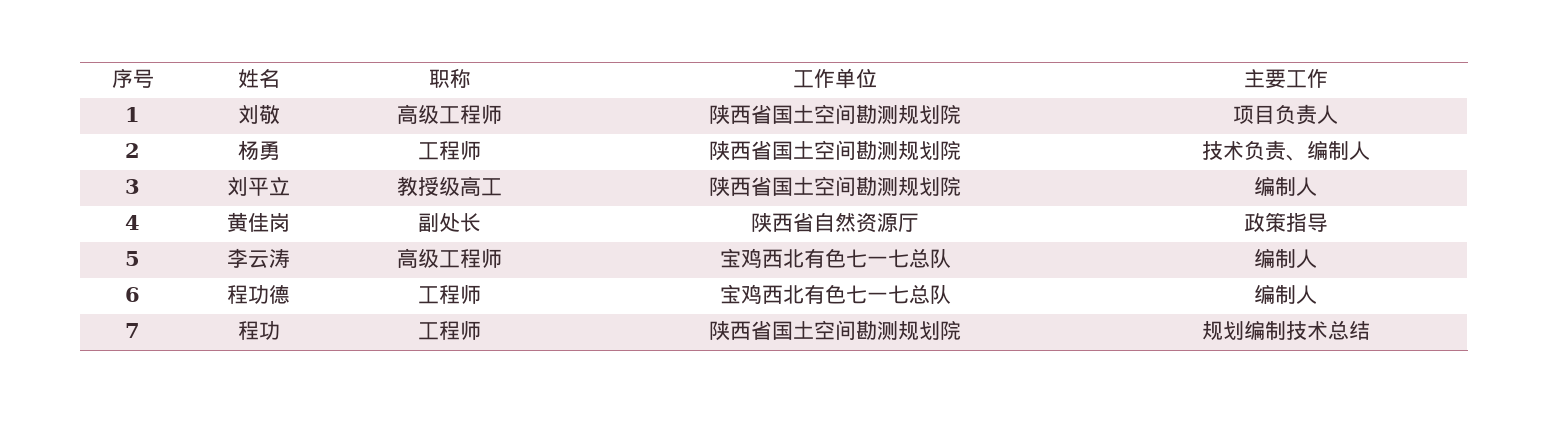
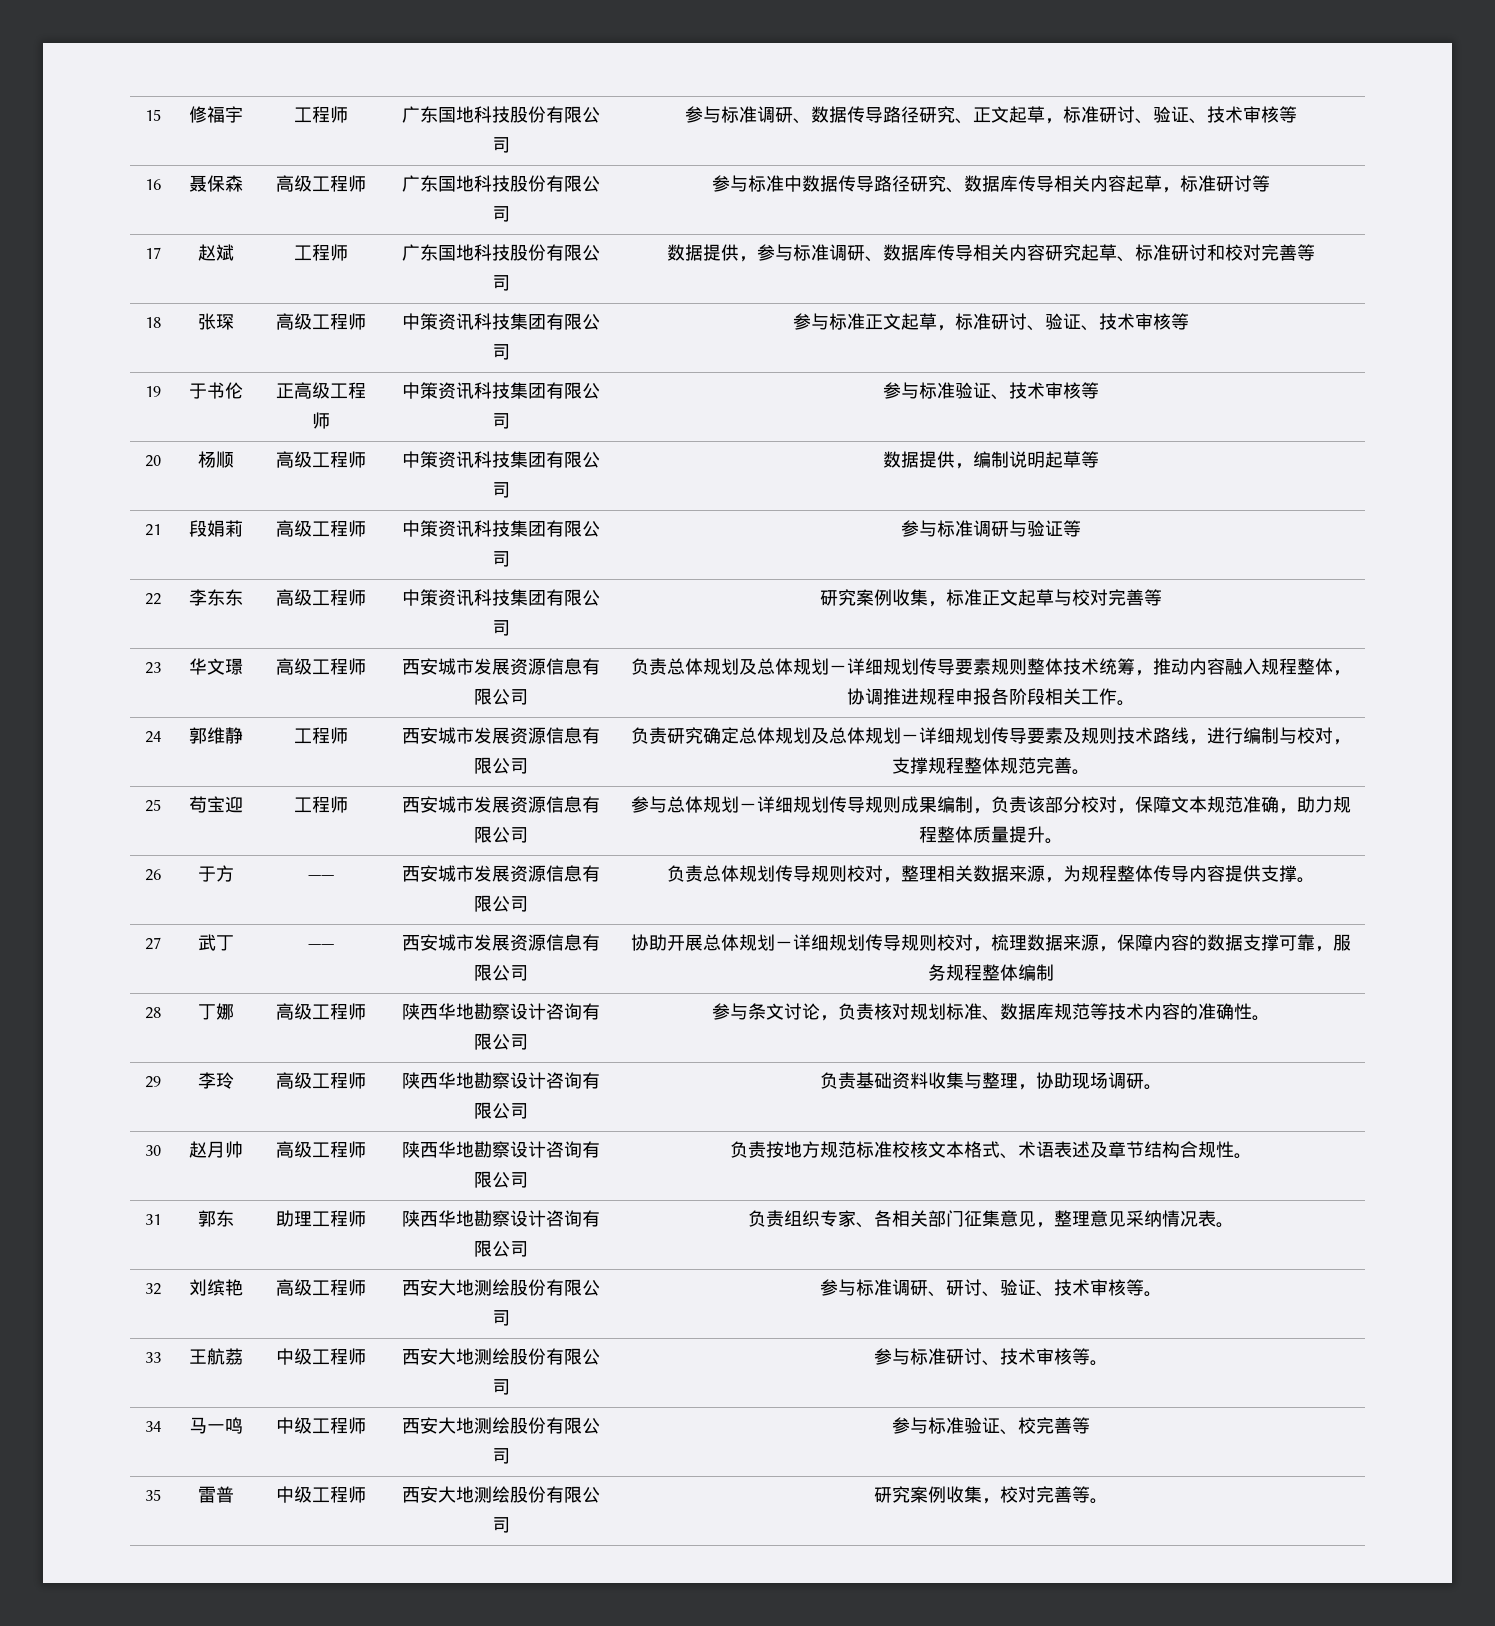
[111,68,154,88] [237,69,280,88] [428,68,471,88] [792,68,877,89] [1243,69,1328,88] [125,107,140,122] [237,105,280,124] [397,104,502,124] [708,104,961,125] [1233,104,1338,125] [125,143,140,158] [237,141,280,160] [418,141,481,160] [708,140,961,161] [1201,140,1370,161] [125,179,140,194] [226,176,290,196] [397,176,502,196] [708,176,961,197] [1254,176,1317,196] [125,215,140,230] [226,212,290,232] [418,212,481,232] [750,212,919,233] [1243,212,1328,232] [125,251,140,266] [226,248,290,268] [397,248,502,268] [719,248,951,269] [1254,248,1317,268] [125,287,140,302] [226,285,290,304] [418,285,481,304] [719,284,951,305] [1254,284,1317,304] [125,323,140,338] [237,321,280,340] [418,321,481,340] [708,320,961,341] [1201,320,1370,340] 序号 | 姓名 | 职称 | 工作单位 | 主要工作 // 1 | 刘敬 | 高级工程师 | 陕西省国土空间勘测规划院 | 项目负责人 // 2 | 杨勇 | 工程师 | 陕西省国土空间勘测规划院 | 技术负责、编制人 // 3 | 刘平立 | 教授级高工 | 陕西省国土空间勘测规划院 | 编制人 // 4 | 黄佳岗 | 副处长 | 陕西省自然资源厅 | 政策指导 // 5 | 李云涛 | 高级工程师 | 宝鸡西北有色七一七总队 | 编制人 // 6 | 程功德 | 工程师 | 宝鸡西北有色七一七总队 | 编制人 // 7 | 程功 | 工程师 | 陕西省国土空间勘测规划院 | 规划编制技术总结 -> [144,109,161,121] [189,106,243,123] [293,106,348,123] [401,106,600,123] [491,137,510,153] [685,106,1297,124] [144,179,161,190] [189,175,243,192] [275,175,366,192] [401,175,600,192] [491,206,510,222] [712,175,1270,193] [144,247,161,259] [198,244,234,261] [293,244,348,261] [401,244,600,261] [491,275,510,291] [667,244,1315,262] [144,317,161,328] [198,313,234,330] [275,313,366,330] [401,313,600,330] [491,344,510,360] [793,313,1189,331] [144,386,161,397] [189,382,243,399] [275,382,366,399] [311,412,330,429] [401,382,600,399] [491,413,510,429] [883,382,1099,400] [144,455,161,467] [198,451,234,468] [275,451,366,468] [401,451,600,468] [491,482,510,498] [883,451,1099,469] [144,524,161,536] [189,520,243,537] [275,520,366,537] [401,520,600,537] [491,551,510,567] [901,520,1081,537] [144,593,161,605] [189,589,243,606] [275,589,366,606] [401,589,600,606] [491,620,510,636] [820,589,1162,607] [144,662,161,674] [189,658,243,675] [275,658,366,675] [401,658,600,675] [473,688,528,705] [631,658,1351,676] [847,688,1135,706] [144,731,161,743] [189,727,243,744] [293,727,348,744] [401,727,600,744] [473,757,528,774] [631,727,1351,745] [892,757,1090,775] [144,799,161,812] [189,796,243,813] [293,796,348,813] [401,796,600,813] [473,826,528,843] [631,796,1351,814] [919,826,1063,844] [144,869,161,881] [198,865,234,882] [307,875,334,880] [401,865,600,882] [473,895,528,912] [667,865,1315,883] [144,937,161,950] [198,934,234,951] [307,944,334,949] [401,934,600,951] [473,964,528,981] [631,934,1351,952] [928,964,1054,981] [144,1007,161,1019] [198,1003,234,1020] [275,1003,366,1020] [401,1003,600,1020] [473,1033,528,1050] [712,1003,1270,1021] [144,1076,161,1088] [198,1072,234,1089] [275,1072,366,1089] [401,1072,600,1089] [473,1102,528,1119] [820,1072,1162,1090] [144,1145,161,1156] [189,1141,243,1158] [275,1141,366,1158] [401,1141,600,1158] [473,1171,528,1188] [730,1141,1252,1159] [144,1214,161,1225] [198,1210,234,1227] [275,1210,366,1227] [401,1210,600,1227] [473,1240,528,1257] [748,1210,1234,1228] [144,1283,161,1295] [189,1279,243,1296] [275,1279,366,1296] [401,1279,600,1296] [491,1310,510,1326] [820,1279,1162,1297] [144,1352,161,1363] [189,1348,243,1365] [275,1348,366,1365] [401,1348,600,1365] [491,1379,510,1395] [874,1348,1108,1366] [144,1421,161,1432] [189,1417,243,1434] [275,1417,366,1434] [401,1417,600,1434] [491,1448,510,1464] [892,1417,1090,1435] [144,1489,161,1501] [198,1486,234,1503] [275,1486,366,1503] [401,1486,600,1503] [491,1517,510,1533] [874,1486,1108,1504] 15 | 修福宇 | 工程师 | 广东国地科技股份有限公司 | 参与标准调研、数据传导路径研究、正文起草，标准研讨、验证、技术审核等 // 16 | 聂保森 | 高级工程师 | 广东国地科技股份有限公司 | 参与标准中数据传导路径研究、数据库传导相关内容起草，标准研讨等 // 17 | 赵斌 | 工程师 | 广东国地科技股份有限公司 | 数据提供，参与标准调研、数据库传导相关内容研究起草、标准研讨和校对完善等 // 18 | 张琛 | 高级工程师 | 中策资讯科技集团有限公司 | 参与标准正文起草，标准研讨、验证、技术审核等 // 19 | 于书伦 | 正高级工程师 | 中策资讯科技集团有限公司 | 参与标准验证、技术审核等 // 20 | 杨顺 | 高级工程师 | 中策资讯科技集团有限公司 | 数据提供，编制说明起草等 // 21 | 段娟莉 | 高级工程师 | 中策资讯科技集团有限公司 | 参与标准调研与验证等 // 22 | 李东东 | 高级工程师 | 中策资讯科技集团有限公司 | 研究案例收集，标准正文起草与校对完善等 // 23 | 华文璟 | 高级工程师 | 西安城市发展资源信息有限公司 | 负责总体规划及总体规划－详细规划传导要素规则整体技术统筹，推动内容融入规程整体，协调推进规程申报各阶段相关工作。 // 24 | 郭维静 | 工程师 | 西安城市发展资源信息有限公司 | 负责研究确定总体规划及总体规划－详细规划传导要素及规则技术路线，进行编制与校对，支撑规程整体规范完善。 // 25 | 苟宝迎 | 工程师 | 西安城市发展资源信息有限公司 | 参与总体规划－详细规划传导规则成果编制，负责该部分校对，保障文本规范准确，助力规程整体质量提升。 // 26 | 于方 | —— | 西安城市发展资源信息有限公司 | 负责总体规划传导规则校对，整理相关数据来源，为规程整体传导内容提供支撑。 // 27 | 武丁 | —— | 西安城市发展资源信息有限公司 | 协助开展总体规划－详细规划传导规则校对，梳理数据来源，保障内容的数据支撑可靠，服务规程整体编制 // 28 | 丁娜 | 高级工程师 | 陕西华地勘察设计咨询有限公司 | 参与条文讨论，负责核对规划标准、数据库规范等技术内容的准确性。 // 29 | 李玲 | 高级工程师 | 陕西华地勘察设计咨询有限公司 | 负责基础资料收集与整理，协助现场调研。 // 30 | 赵月帅 | 高级工程师 | 陕西华地勘察设计咨询有限公司 | 负责按地方规范标准校核文本格式、术语表述及章节结构合规性。 // 31 | 郭东 | 助理工程师 | 陕西华地勘察设计咨询有限公司 | 负责组织专家、各相关部门征集意见，整理意见采纳情况表。 // 32 | 刘缤艳 | 高级工程师 | 西安大地测绘股份有限公司 | 参与标准调研、研讨、验证、技术审核等。 // 33 | 王航荔 | 中级工程师 | 西安大地测绘股份有限公司 | 参与标准研讨、技术审核等。 // 34 | 马一鸣 | 中级工程师 | 西安大地测绘股份有限公司 | 参与标准验证、校完善等 // 35 | 雷普 | 中级工程师 | 西安大地测绘股份有限公司 | 研究案例收集，校对完善等。

